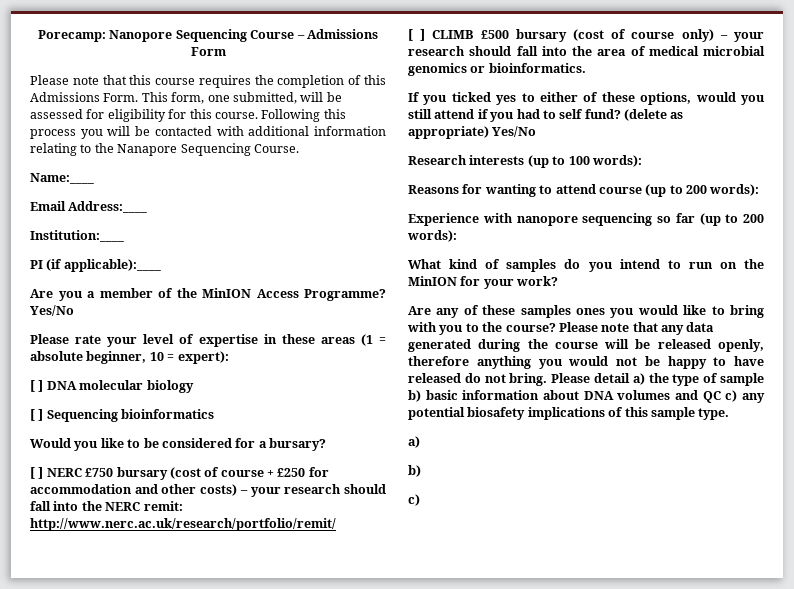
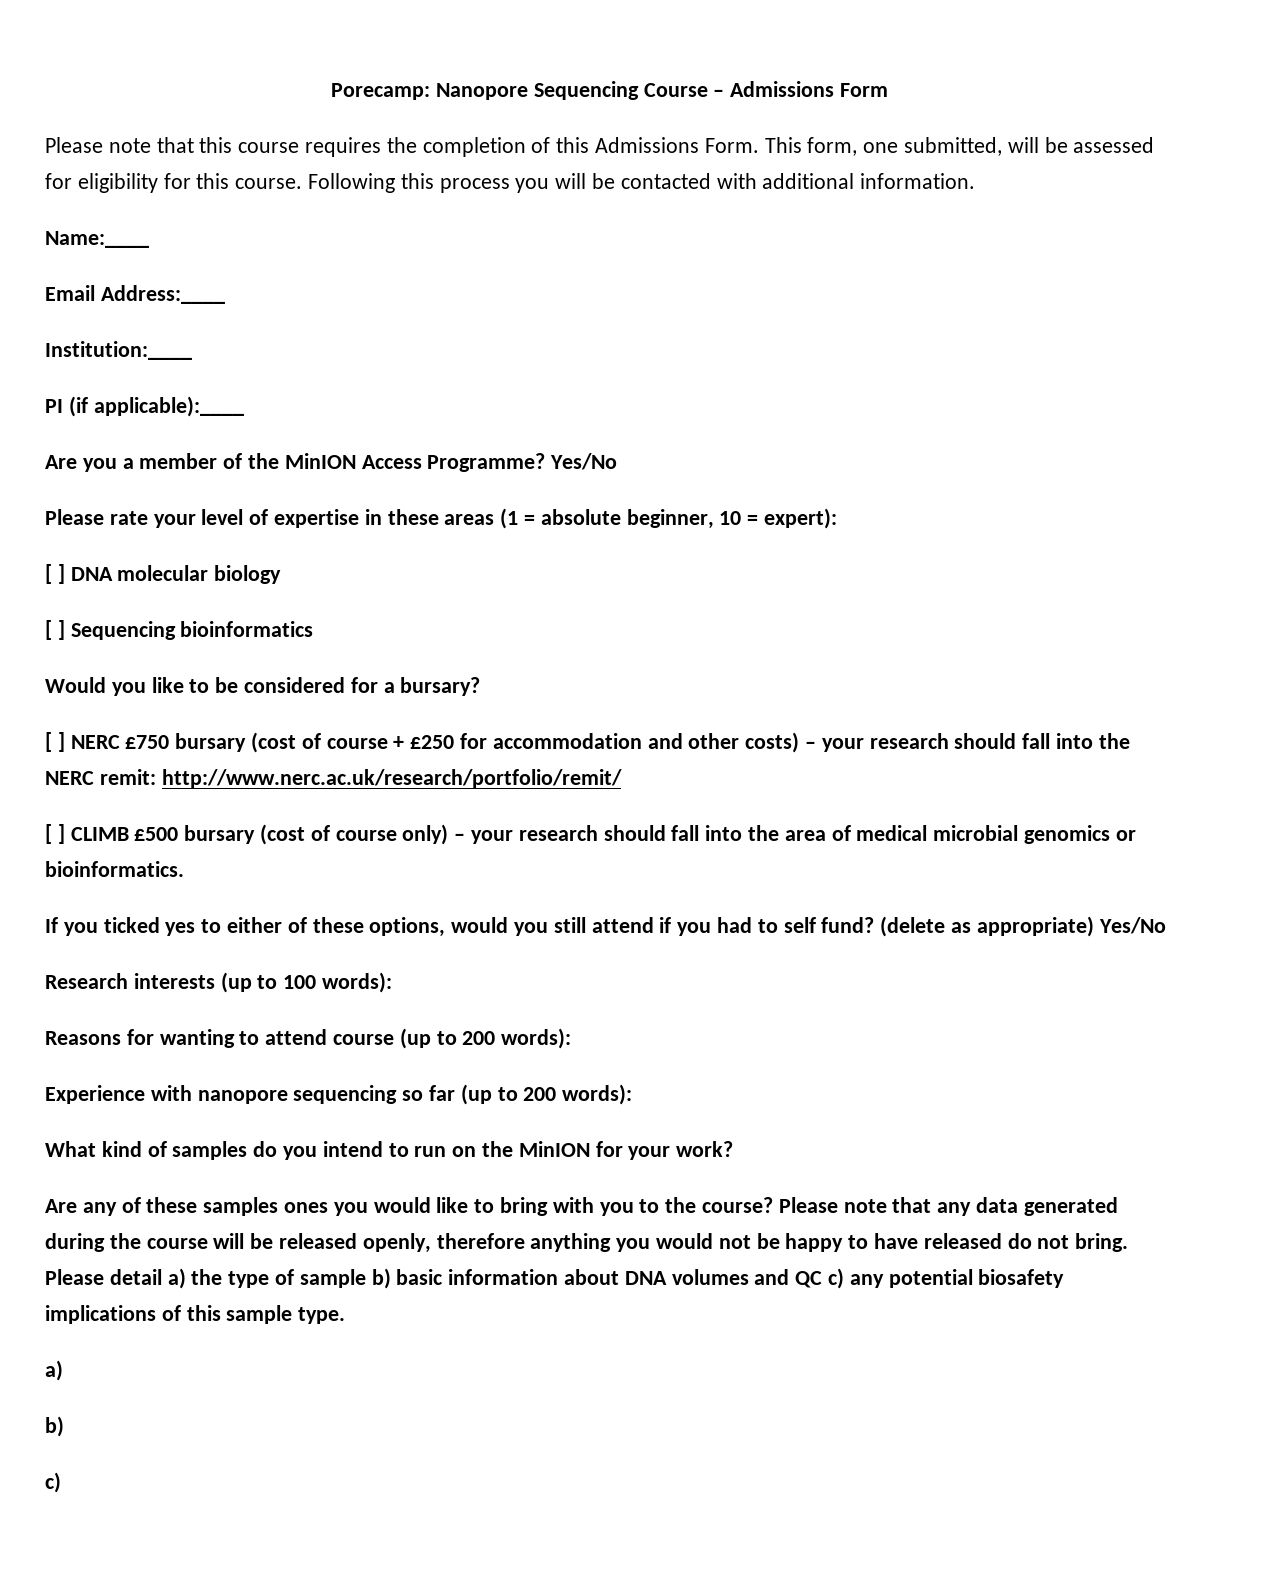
[314,126,386,136] [30,143,299,156] information relating to the Nanapore Sequencing Course. -> [860,173,976,189] information.

